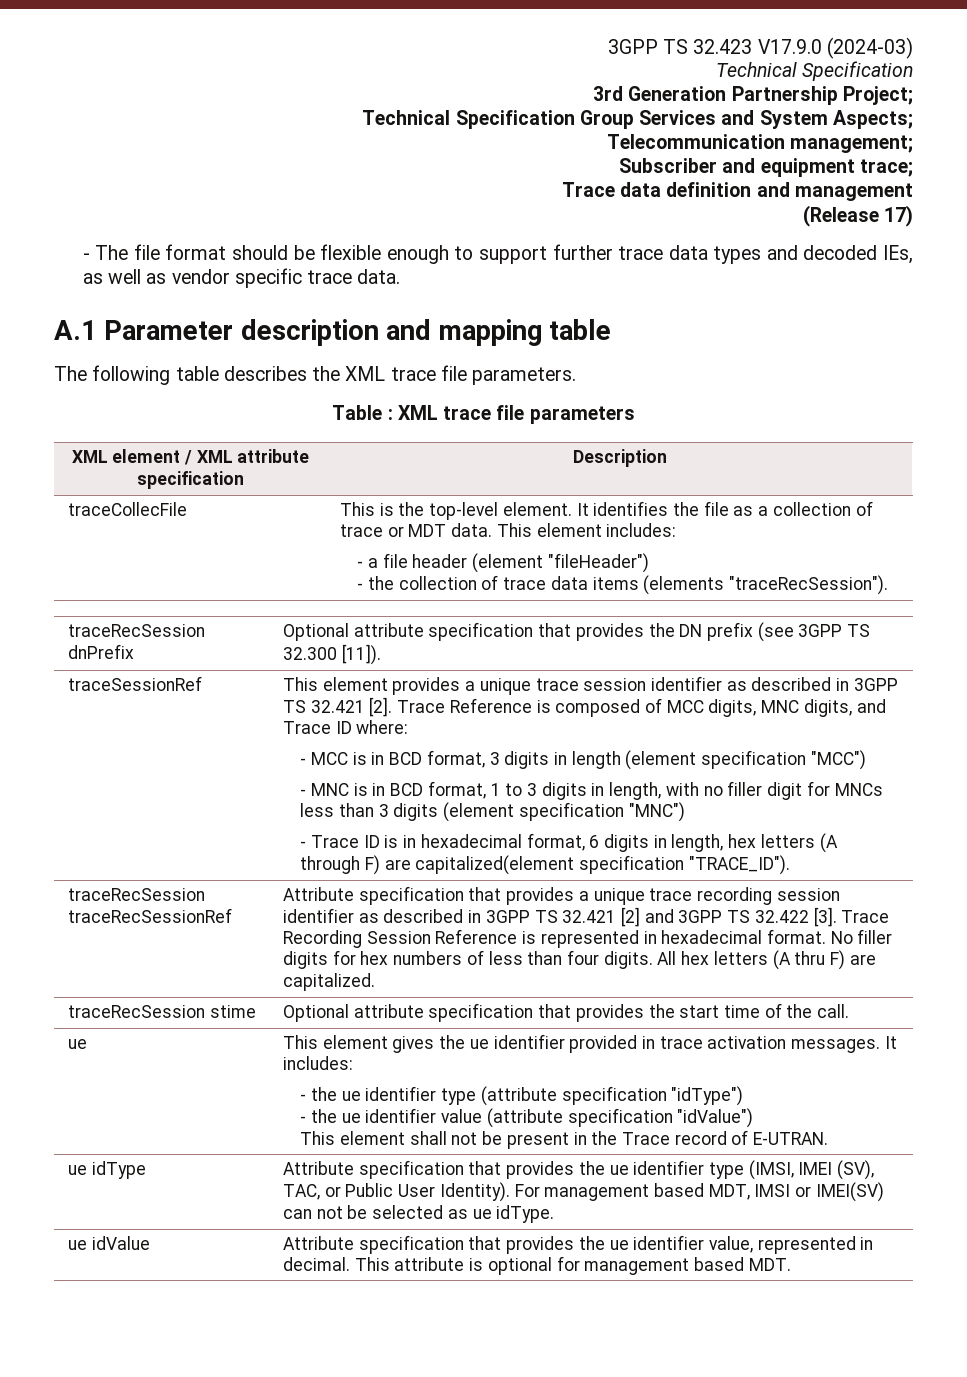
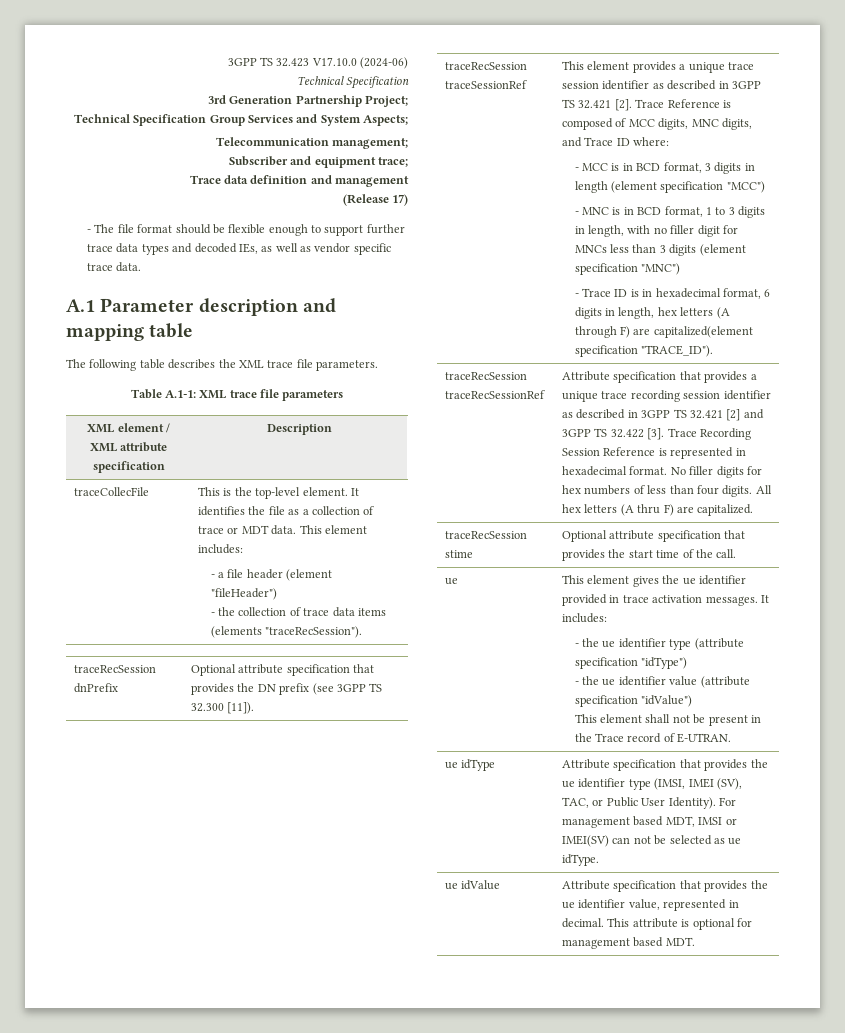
[757,37,913,59] V17.9.0 (2024-03) -> [311,57,408,69] V17.10.0 (2024-06)
[387,409,393,420] : -> [164,390,196,398] A.1-1:
(381, 654) none -> [445,62,528,70] traceRecSession

